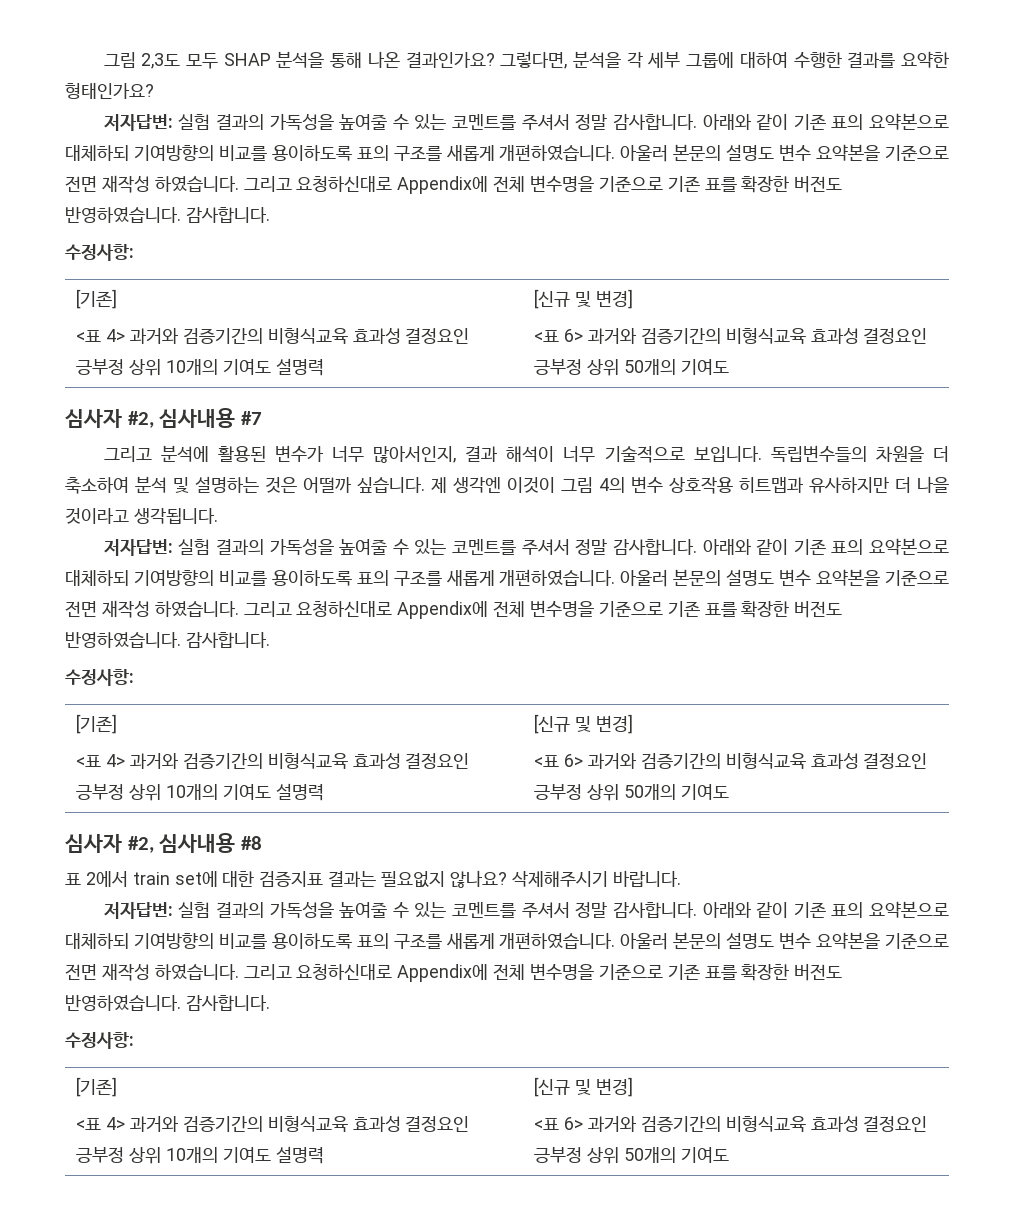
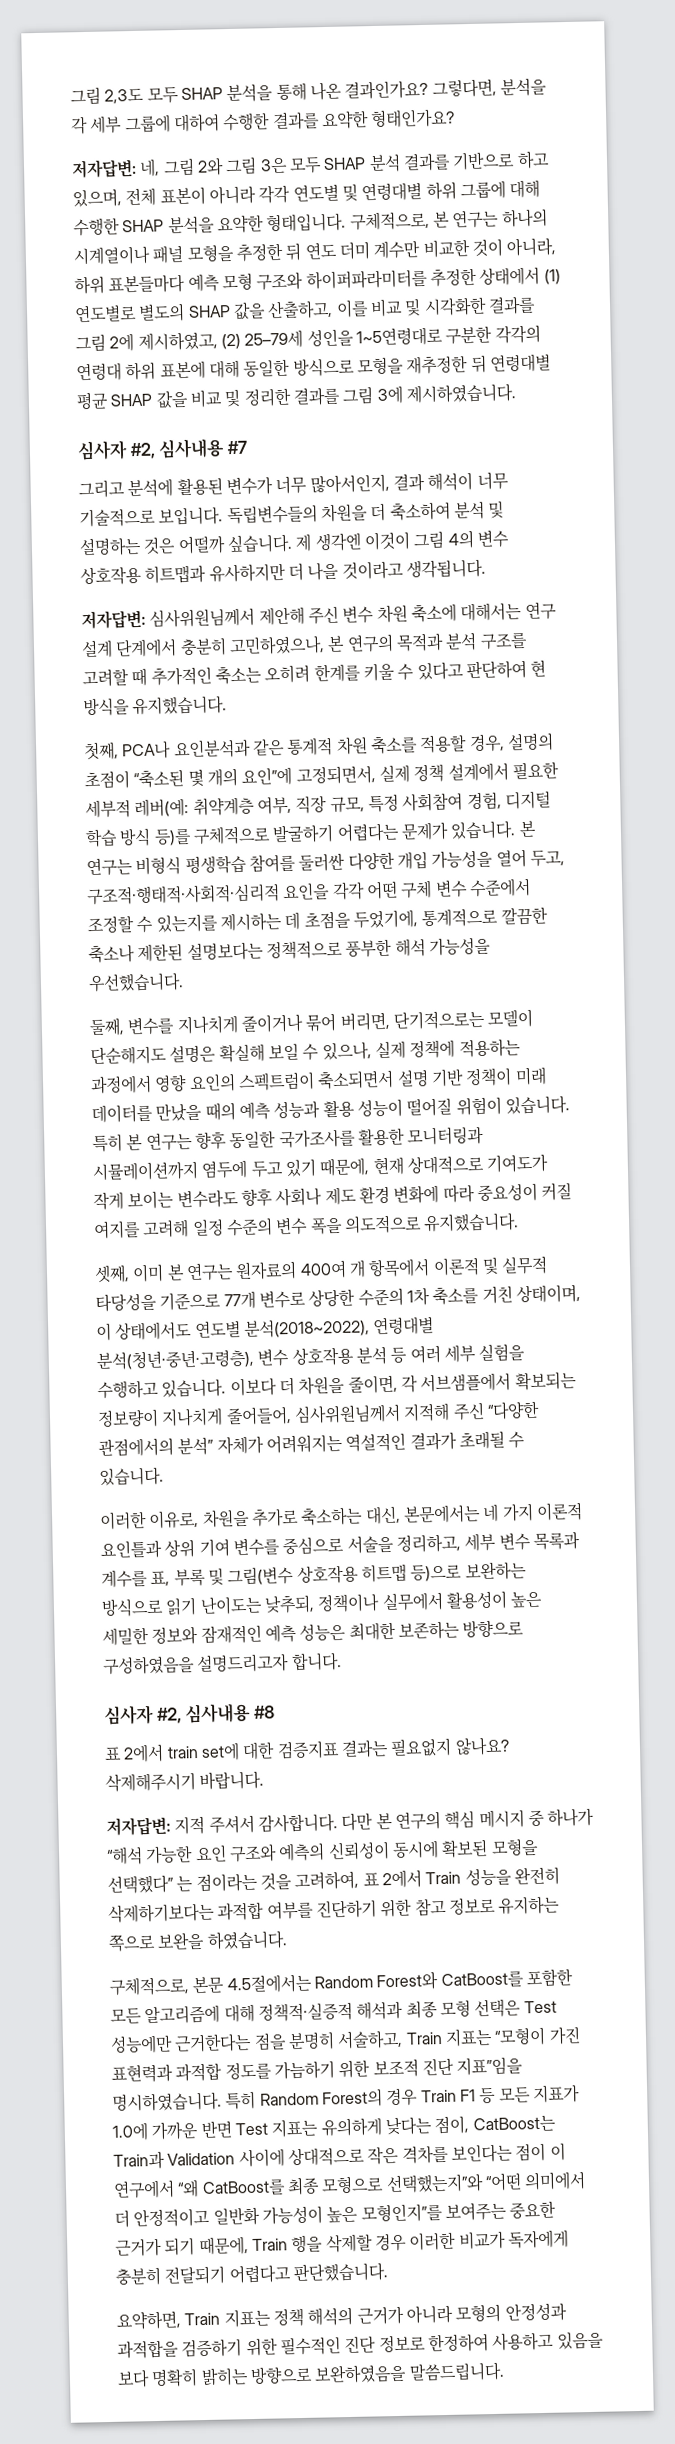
[178,113,950,131] [65,144,949,162] [65,175,843,194] [65,207,270,223] [65,244,134,261] [76,289,118,309] [76,328,470,344] [76,358,324,376] [534,289,634,309] [534,328,928,344] [534,359,729,376] 실험 결과의 가독성을 높여줄 수 있는 코멘트를 주셔서 정말 감사합니다. 아래와 같이 기존 표의 요약본으로 대체하되 기여방향의 비교를 용이하도록 표의 구조를 새롭게 개편하였습니다. 아울러 본문의 설명도 변수 요약본을 기준으로 전면 재작성 하였습니다. 그리고 요청하신대로 Appendix에 전체 변수명을 기준으로 기존 표를 확장한 버전도 반영하였습니다. 감사합니다. // 수정사항: // [기존] // <표 4> 과거와 검증기간의 비형식교육 효과성 결정요인 긍부정 상위 10개의 기여도 설명력 | [신규 및 변경] // <표 6> 과거와 검증기간의 비형식교육 효과성 결정요인 긍부정 상위 50개의 기여도 -> [139,151,550,177] [72,179,541,208] [73,208,548,237] [73,237,557,266] [74,266,561,295] [74,295,536,323] [75,324,541,353] [76,353,551,382] [76,383,516,410] 네, 그림 2와 그림 3은 모두 SHAP 분석 결과를 기반으로 하고 있으며, 전체 표본이 아니라 각각 연도별 및 연령대별 하위 그룹에 대해 수행한 SHAP 분석을 요약한 형태입니다. 구체적으로, 본 연구는 하나의 시계열이나 패널 모형을 추정한 뒤 연도 더미 계수만 비교한 것이 아니라, 하위 표본들마다 예측 모형 구조와 하이퍼파라미터를 추정한 상태에서 (1) 연도별로 별도의 SHAP 값을 산출하고, 이를 비교 및 시각화한 결과를 그림 2에 제시하였고, (2) 25–79세 성인을 1~5연령대로 구분한 각각의 연령대 하위 표본에 대해 동일한 방식으로 모형을 재추정한 뒤 연령대별 평균 SHAP 값을 비교 및 정리한 결과를 그림 3에 제시하였습니다.
[178,538,950,556] [65,569,949,587] [65,600,843,619] [65,632,270,648] [65,669,134,686] [76,714,118,734] [76,753,470,769] [76,783,324,801] [534,714,634,734] [534,753,928,769] [534,784,729,801] 실험 결과의 가독성을 높여줄 수 있는 코멘트를 주셔서 정말 감사합니다. 아래와 같이 기존 표의 요약본으로 대체하되 기여방향의 비교를 용이하도록 표의 구조를 새롭게 개편하였습니다. 아울러 본문의 설명도 변수 요약본을 기준으로 전면 재작성 하였습니다. 그리고 요청하신대로 Appendix에 전체 변수명을 기준으로 기존 표를 확장한 버전도 반영하였습니다. 감사합니다. // 수정사항: // [기존] // <표 4> 과거와 검증기간의 비형식교육 효과성 결정요인 긍부정 상위 10개의 기여도 설명력 | [신규 및 변경] // <표 6> 과거와 검증기간의 비형식교육 효과성 결정요인 긍부정 상위 50개의 기여도 -> [149,601,557,628] [81,632,528,659] [82,659,547,688] [83,695,228,717] [83,732,554,761] [84,761,559,790] [85,790,551,819] [85,820,537,848] [86,848,565,877] [86,877,531,906] [87,906,548,934] [88,936,491,964] [88,972,184,993] [89,1008,534,1037] [90,1038,521,1066] [90,1066,547,1095] [91,1095,570,1124] [92,1125,485,1153] [92,1153,549,1182] [93,1182,573,1211] [93,1212,520,1240] [94,1255,549,1284] [95,1283,581,1313] [96,1316,435,1342] [96,1343,526,1371] [97,1371,577,1400] [97,1400,540,1429] [98,1430,526,1458] [99,1466,164,1487] [99,1501,583,1530] [100,1532,580,1559] [101,1561,527,1588] [101,1590,544,1617] [102,1619,525,1646] [102,1652,342,1675] 심사위원님께서 제안해 주신 변수 차원 축소에 대해서는 연구 설계 단계에서 충분히 고민하였으나, 본 연구의 목적과 분석 구조를 고려할 때 추가적인 축소는 오히려 한계를 키울 수 있다고 판단하여 현 방식을 유지했습니다. // 첫째, PCA나 요인분석과 같은 통계적 차원 축소를 적용할 경우, 설명의 초점이 “축소된 몇 개의 요인”에 고정되면서, 실제 정책 설계에서 필요한 세부적 레버(예: 취약계층 여부, 직장 규모, 특정 사회참여 경험, 디지털 학습 방식 등)를 구체적으로 발굴하기 어렵다는 문제가 있습니다. 본 연구는 비형식 평생학습 참여를 둘러싼 다양한 개입 가능성을 열어 두고, 구조적·행태적·사회적·심리적 요인을 각각 어떤 구체 변수 수준에서 조정할 수 있는지를 제시하는 데 초점을 두었기에, 통계적으로 깔끔한 축소나 제한된 설명보다는 정책적으로 풍부한 해석 가능성을 우선했습니다. // 둘째, 변수를 지나치게 줄이거나 묶어 버리면, 단기적으로는 모델이 단순해지도 설명은 확실해 보일 수 있으나, 실제 정책에 적용하는 과정에서 영향 요인의 스펙트럼이 축소되면서 설명 기반 정책이 미래 데이터를 만났을 때의 예측 성능과 활용 성능이 떨어질 위험이 있습니다. 특히 본 연구는 향후 동일한 국가조사를 활용한 모니터링과 시뮬레이션까지 염두에 두고 있기 때문에, 현재 상대적으로 기여도가 작게 보이는 변수라도 향후 사회나 제도 환경 변화에 따라 중요성이 커질 여지를 고려해 일정 수준의 변수 폭을 의도적으로 유지했습니다. // 셋째, 이미 본 연구는 원자료의 400여 개 항목에서 이론적 및 실무적 타당성을 기준으로 77개 변수로 상당한 수준의 1차 축소를 거친 상태이며, 이 상태에서도 연도별 분석(2018~2022), 연령대별 분석(청년·중년·고령층), 변수 상호작용 분석 등 여러 세부 실험을 수행하고 있습니다. 이보다 더 차원을 줄이면, 각 서브샘플에서 확보되는 정보량이 지나치게 줄어들어, 심사위원님께서 지적해 주신 “다양한 관점에서의 분석” 자체가 어려워지는 역설적인 결과가 초래될 수 있습니다. // 이러한 이유로, 차원을 추가로 축소하는 대신, 본문에서는 네 가지 이론적 요인틀과 상위 기여 변수를 중심으로 서술을 정리하고, 세부 변수 목록과 계수를 표, 부록 및 그림(변수 상호작용 히트맵 등)으로 보완하는 방식으로 읽기 난이도는 낮추되, 정책이나 실무에서 활용성이 높은 세밀한 정보와 잠재적인 예측 성능은 최대한 보존하는 방향으로 구성하였음을 설명드리고자 합니다.
[178,901,950,919] [65,932,949,950] [65,963,843,982] [65,995,270,1011] [65,1032,134,1049] [76,1077,118,1097] [76,1116,470,1132] [76,1146,324,1164] [534,1077,634,1097] [534,1116,928,1132] [534,1147,729,1164] 실험 결과의 가독성을 높여줄 수 있는 코멘트를 주셔서 정말 감사합니다. 아래와 같이 기존 표의 요약본으로 대체하되 기여방향의 비교를 용이하도록 표의 구조를 새롭게 개편하였습니다. 아울러 본문의 설명도 변수 요약본을 기준으로 전면 재작성 하였습니다. 그리고 요청하신대로 Appendix에 전체 변수명을 기준으로 기존 표를 확장한 버전도 반영하였습니다. 감사합니다. // 수정사항: // [기존] // <표 4> 과거와 검증기간의 비형식교육 효과성 결정요인 긍부정 상위 10개의 기여도 설명력 | [신규 및 변경] // <표 6> 과거와 검증기간의 비형식교육 효과성 결정요인 긍부정 상위 50개의 기여도 -> [174,1807,595,1835] [106,1837,539,1865] [107,1866,560,1894] [108,1895,561,1923] [108,1930,288,1952] [109,1968,573,1996] [110,1998,557,2025] [110,2026,581,2054] [111,2056,524,2083] [112,2084,580,2112] [112,2115,556,2141] [113,2142,566,2170] [113,2171,587,2199] [114,2200,557,2228] [115,2229,569,2257] [115,2262,388,2286] [116,2302,567,2330] [117,2331,604,2359] [117,2361,505,2388] 지적 주셔서 감사합니다. 다만 본 연구의 핵심 메시지 중 하나가 “해석 가능한 요인 구조와 예측의 신뢰성이 동시에 확보된 모형을 선택했다” 는 점이라는 것을 고려하여, 표 2에서 Train 성능을 완전히 삭제하기보다는 과적합 여부를 진단하기 위한 참고 정보로 유지하는 쪽으로 보완을 하였습니다. // 구체적으로, 본문 4.5절에서는 Random Forest와 CatBoost를 포함한 모든 알고리즘에 대해 정책적·실증적 해석과 최종 모형 선택은 Test 성능에만 근거한다는 점을 분명히 서술하고, Train 지표는 “모형이 가진 표현력과 과적합 정도를 가늠하기 위한 보조적 진단 지표”임을 명시하였습니다. 특히 Random Forest의 경우 Train F1 등 모든 지표가 1.0에 가까운 반면 Test 지표는 유의하게 낮다는 점이, CatBoost는 Train과 Validation 사이에 상대적으로 작은 격차를 보인다는 점이 이 연구에서 “왜 CatBoost를 최종 모형으로 선택했는지”와 “어떤 의미에서 더 안정적이고 일반화 가능성이 높은 모형인지”를 보여주는 중요한 근거가 되기 때문에, Train 행을 삭제할 경우 이러한 비교가 독자에게 충분히 전달되기 어렵다고 판단했습니다. // 요약하면, Train 지표는 정책 해석의 근거가 아니라 모형의 안정성과 과적합을 검증하기 위한 필수적인 진단 정보로 한정하여 사용하고 있음을 보다 명확히 밝히는 방향으로 보완하였음을 말씀드립니다.

